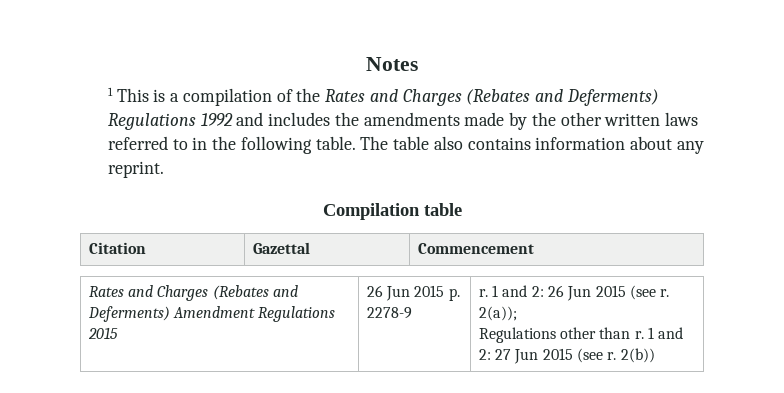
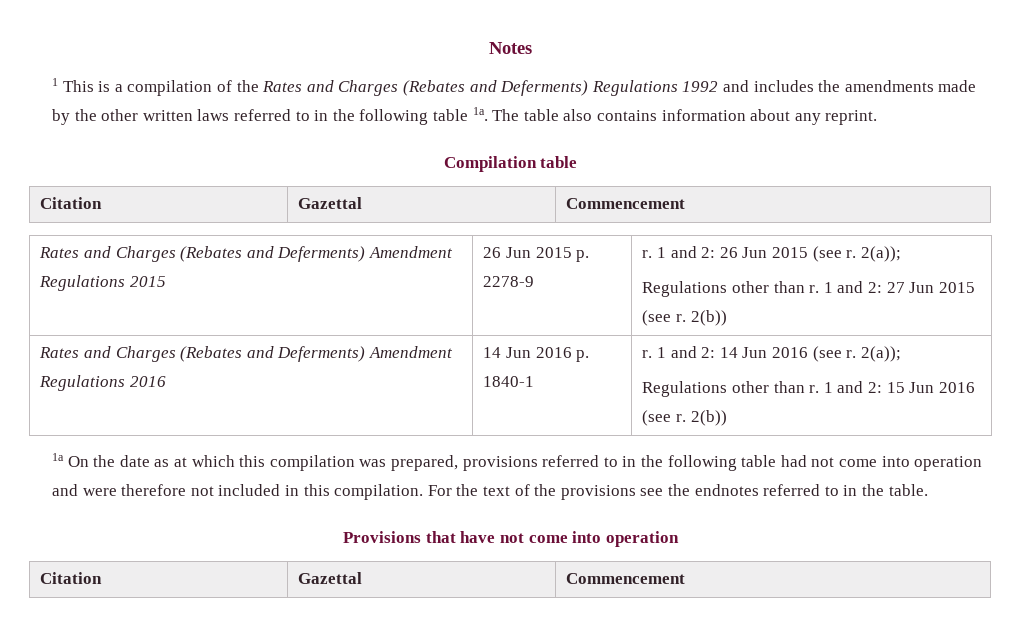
[315,136,356,150] table. -> [433,107,488,121] table 1a.
(655, 355) none -> [39,346,454,362] [39,375,167,391] [483,347,590,362] [483,376,535,387] [642,346,901,362] [642,381,975,397] [642,410,727,426] [52,453,983,471] [52,484,928,500] [343,531,679,547] [40,572,103,584] [298,572,363,584] [566,573,686,584] // Rates and Charges (Rebates and Deferments) Amendment Regulations 2016 | 14 Jun 2016 p. 1840-1 | r. 1 and 2: 14 Jun 2016 (see r. 2(a)); // Regulations other than r. 1 and 2: 15 Jun 2016 (see r. 2(b)) // 1a On the date as at which this compilation was prepared, provisions referred to in the following table had not come into operation and were therefore not included in this compilation. For the text of the provisions see the endnotes referred to in the table. // Provisions that have not come into operation // Citation | Gazettal | Commencement

